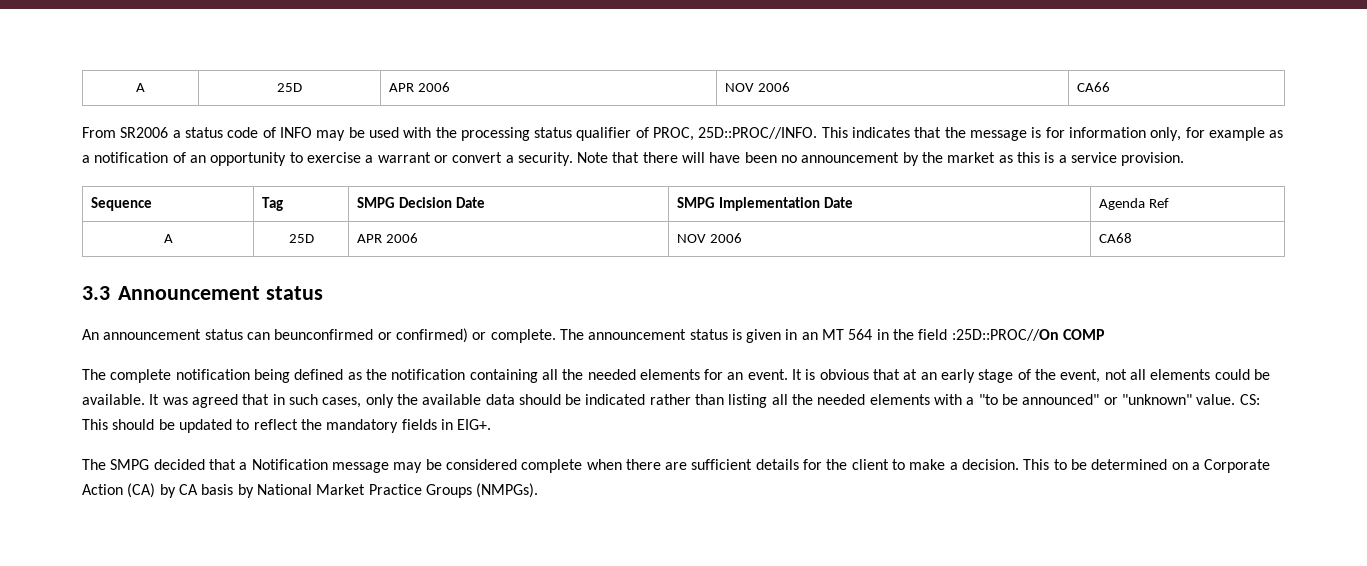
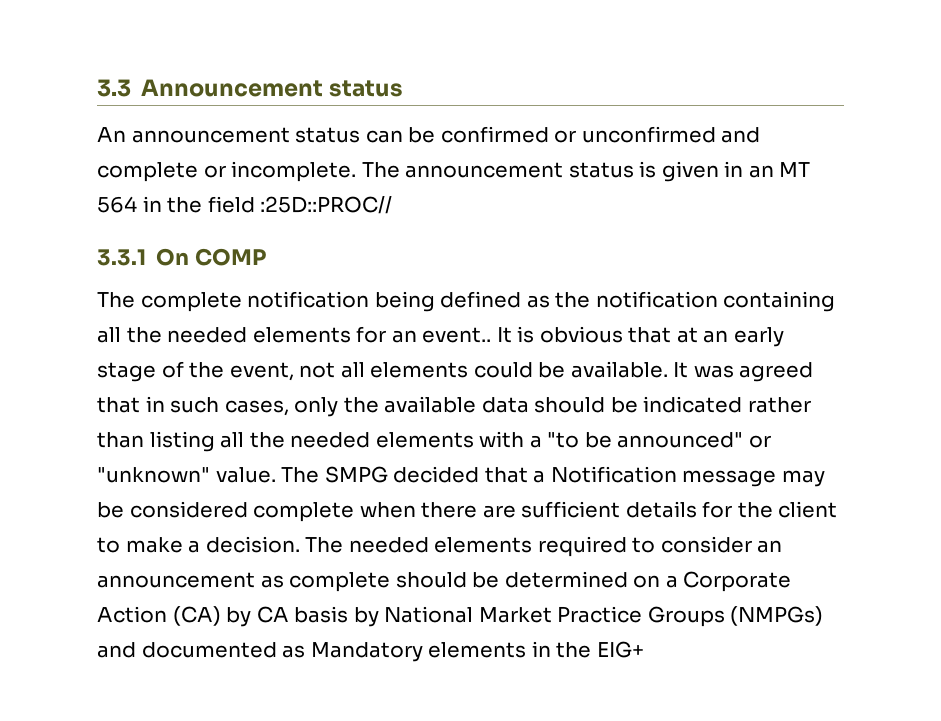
[136,83,145,92] [277,83,302,92] [389,82,450,92] [725,82,790,92] [1077,82,1111,92] [82,127,1284,141] [82,152,1185,166] [91,197,153,211] [262,197,284,211] [357,197,485,208] [677,197,853,211] [1099,198,1169,210] [163,234,173,243] [288,234,314,243] [357,233,418,243] [677,233,742,243] [1099,233,1133,243] A | 25D | APR 2006 | NOV 2006 | CA66 // From SR2006 a status code of INFO may be used with the processing status qualifier of PROC, 25D::PROC//INFO. This indicates that the message is for information only, for example as a notification of an opportunity to exercise a warrant or convert a security. Note that there will have been no announcement by the market as this is a service provision. // Sequence | Tag | SMPG Decision Date | SMPG Implementation Date | Agenda Ref // A | 25D | APR 2006 | NOV 2006 | CA68 // -> (97, 88) none
[274,328,556,343] beunconfirmed or confirmed) or complete. -> [408,126,761,143] [97,161,357,182] be confirmed or unconfirmed and complete or incomplete.
[951,329,1059,341] :25D::PROC//On -> [260,196,393,214] [97,248,190,266] :25D::PROC// // 3.3.1 On
[747,369,788,380] event. -> [422,327,492,343] event..
[1239,394,1260,405] [82,419,492,433] CS: This should be updated to reflect the mandatory fields in EIG+. // -> (276, 475) none
[1023,459,1067,470] This to -> [305,536,783,557] [97,572,467,592] The needed elements required to consider an announcement as complete should
[476,483,539,498] (NMPGs). -> [730,606,824,626] [97,641,644,662] (NMPGs) and documented as Mandatory elements in the EIG+

